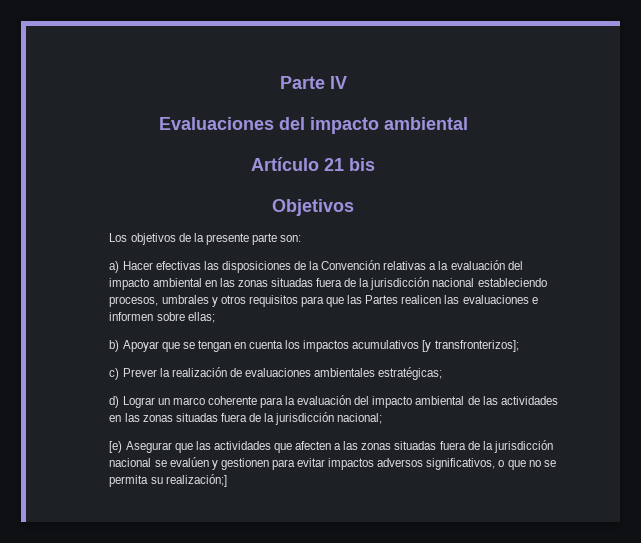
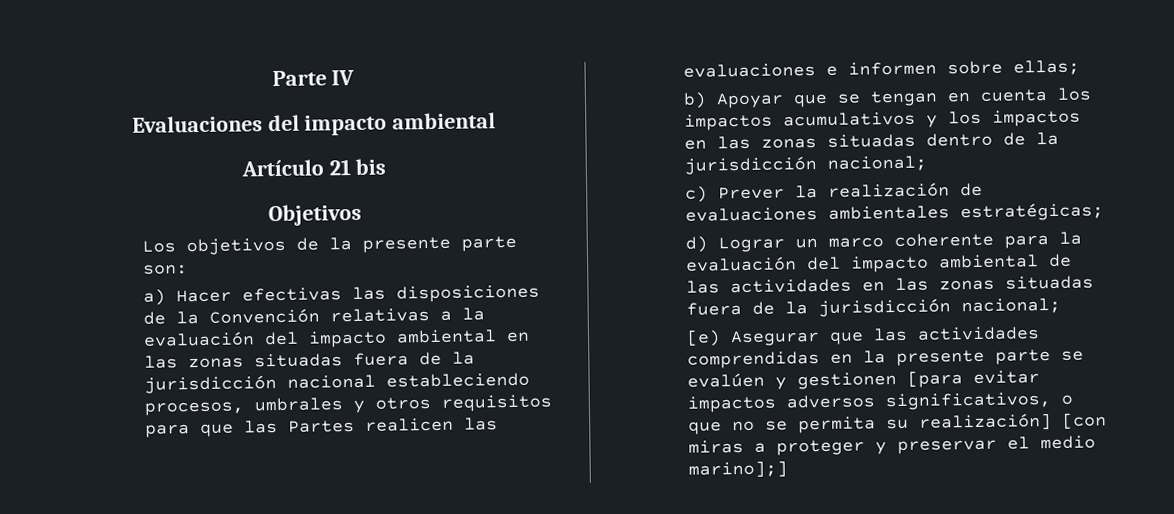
[422,340,519,352] [y transfronterizos]; -> [925,109,1081,128] [683,131,1059,150] [683,155,927,175] y los impactos en las zonas situadas dentro de la jurisdicción nacional;
[273,440,553,453] [109,458,152,467] que afecten a las zonas situadas fuera de la jurisdicción nacional -> [686,349,1051,369] comprendidas en la presente parte
[271,459,295,470] para -> [906,370,963,388] [para
[165,474,227,487] realización;] -> [918,412,1107,431] [687,435,1096,456] [687,460,788,478] realización] [con miras a proteger y preservar el medio marino];]

